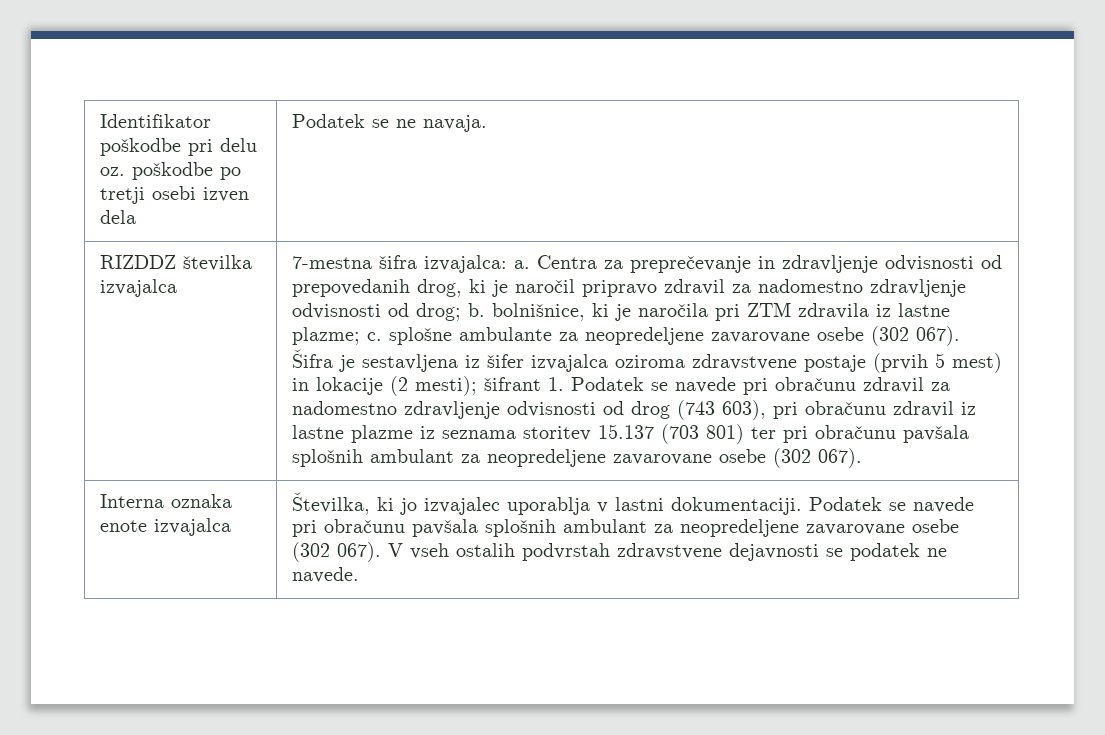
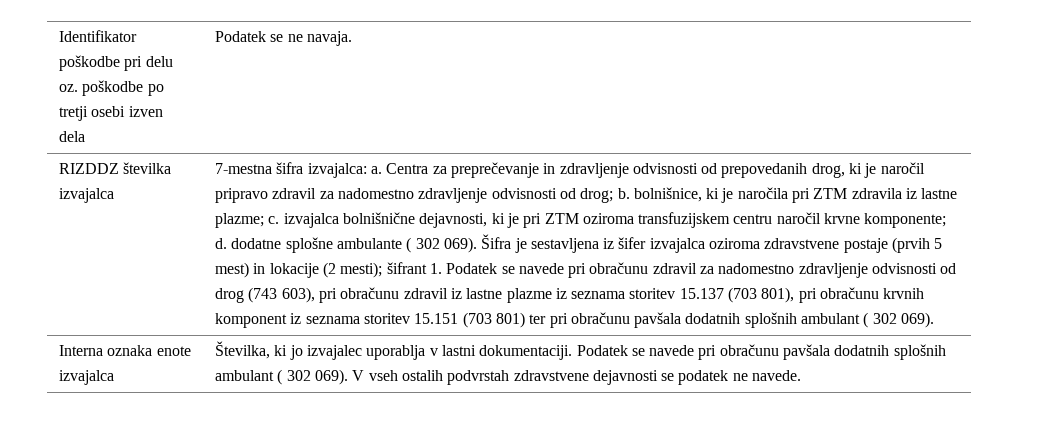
[388,326,960,346] splošne ambulante za neopredeljene zavarovane osebe (302 067). -> [283,212,947,228] [214,237,477,253] izvajalca bolnišnične dejavnosti, ki je pri ZTM oziroma transfuzijskem centru naročil krvne komponente; d. dodatne splošne ambulante ( 302 069).
(699, 434) none -> [761,287,925,303] [214,312,492,328] 801), pri obračunu krvnih komponent iz seznama storitev 15.151 (703
[291,448,862,468] splošnih ambulant za neopredeljene zavarovane osebe (302 067). -> [685,312,935,328] dodatnih splošnih ambulant ( 302 069).
[484,519,959,537] [291,542,381,562] splošnih ambulant za neopredeljene zavarovane osebe (302 067). -> [834,344,946,360] [214,369,348,385] dodatnih splošnih ambulant ( 302 069).

